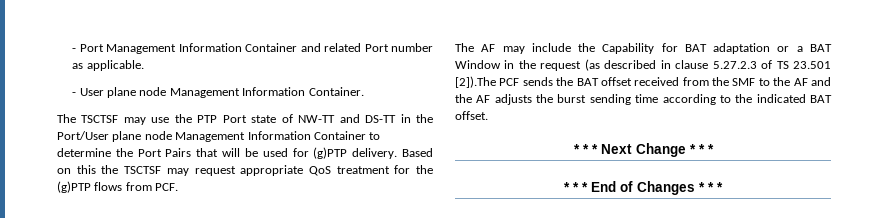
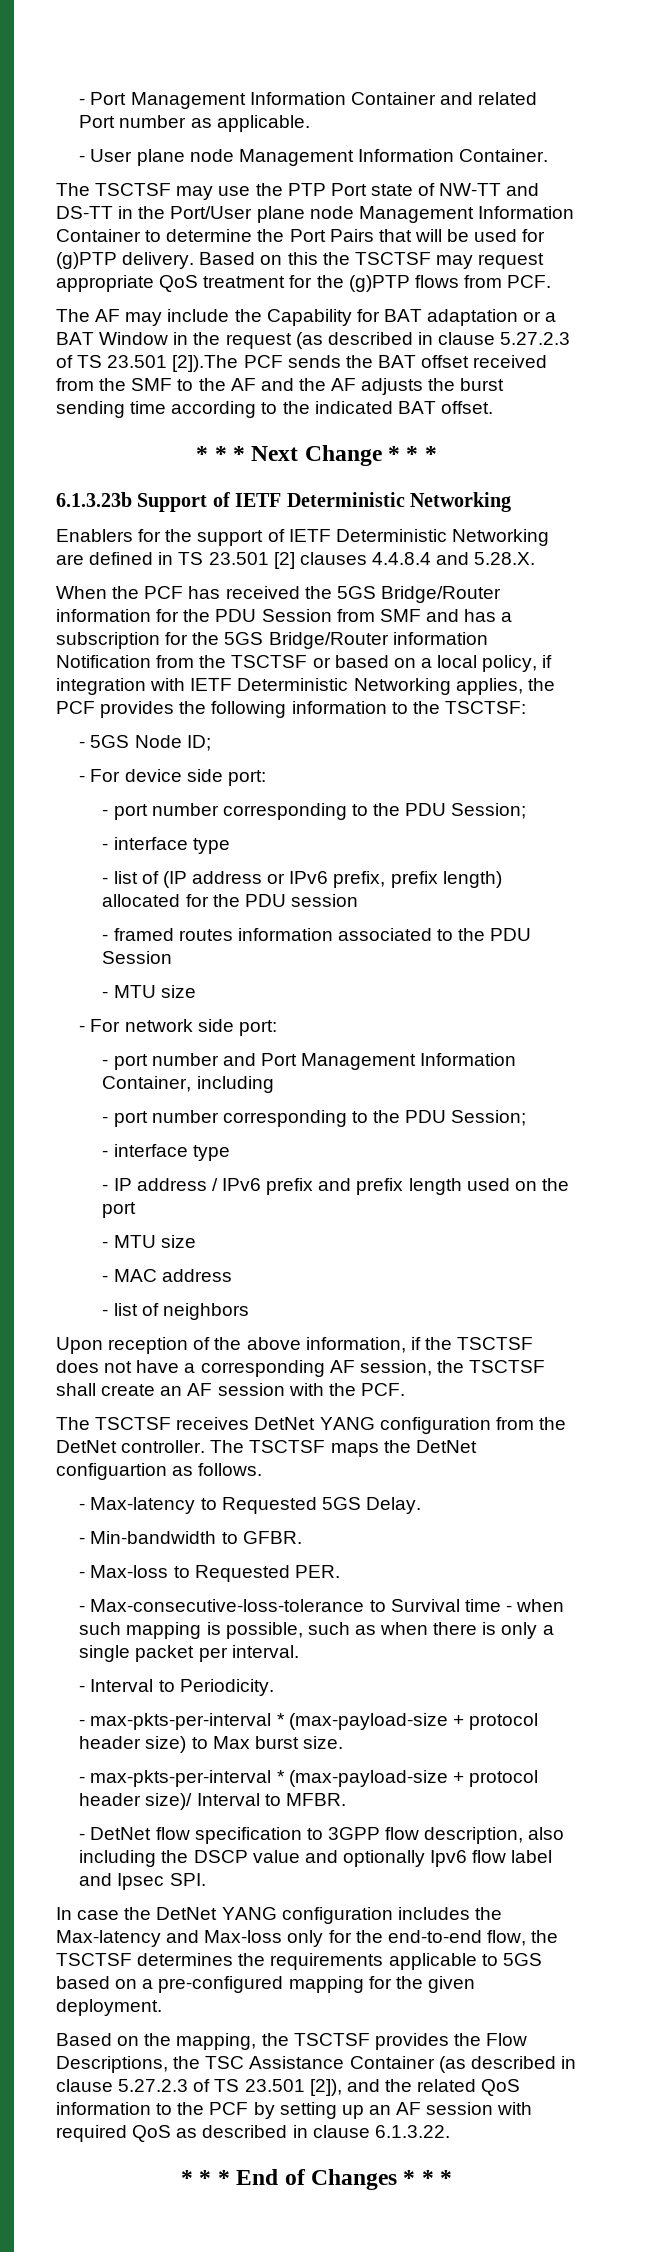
(714, 149) none -> [56,492,511,512] [56,529,549,546] [56,552,536,569] [56,586,501,603] [56,609,513,622] [56,632,488,649] [56,655,553,672] [56,678,555,695] [56,701,526,718] [79,735,211,751] [79,769,266,786] [102,803,527,820] [102,837,230,854] [102,871,502,888] [102,894,358,907] [102,928,532,941] [102,951,173,964] [102,985,196,998] [79,1019,277,1036] [102,1053,517,1070] [102,1076,274,1093] [102,1110,527,1127] [102,1144,230,1161] [102,1178,569,1195] [102,1202,137,1218] [102,1235,196,1248] [102,1269,232,1282] [102,1303,249,1320] [56,1337,534,1354] [56,1360,546,1377] [56,1383,405,1396] [56,1417,566,1434] [56,1440,477,1457] [56,1463,263,1480] [79,1497,421,1514] [79,1531,302,1544] [79,1565,340,1582] [79,1599,565,1612] [79,1622,554,1639] [79,1645,299,1662] [79,1679,274,1696] [79,1713,538,1730] [79,1736,343,1753] [79,1770,538,1787] [79,1793,346,1810] [79,1827,565,1844] [79,1850,553,1867] [79,1873,206,1890] [56,1907,502,1924] [56,1930,559,1947] [56,1953,542,1970] [56,1976,475,1993] [56,1999,162,2016] [56,2033,528,2050] [56,2056,576,2073] [56,2079,521,2096] [56,2102,533,2119] [56,2125,450,2142] // 6.1.3.23b Support of IETF Deterministic Networking // Enablers for the support of IETF Deterministic Networking are defined in TS 23.501 [2] clauses 4.4.8.4 and 5.28.X. // When the PCF has received the 5GS Bridge/Router information for the PDU Session from SMF and has a subscription for the 5GS Bridge/Router information Notification from the TSCTSF or based on a local policy, if integration with IETF Deterministic Networking applies, the PCF provides the following information to the TSCTSF: // - 5GS Node ID; // - For device side port: // - port number corresponding to the PDU Session; // - interface type // - list of (IP address or IPv6 prefix, prefix length) allocated for the PDU session // - framed routes information associated to the PDU Session // - MTU size // - For network side port: // - port number and Port Management Information Container, including // - port number corresponding to the PDU Session; // - interface type // - IP address / IPv6 prefix and prefix length used on the port // - MTU size // - MAC address // - list of neighbors // Upon reception of the above information, if the TSCTSF does not have a corresponding AF session, the TSCTSF shall create an AF session with the PCF. // The TSCTSF receives DetNet YANG configuration from the DetNet controller. The TSCTSF maps the DetNet configuartion as follows. // - Max-latency to Requested 5GS Delay. // - Min-bandwidth to GFBR. // - Max-loss to Requested PER. // - Max-consecutive-loss-tolerance to Survival time - when such mapping is possible, such as when there is only a single packet per interval. // - Interval to Periodicity. // - max-pkts-per-interval * (max-payload-size + protocol header size) to Max burst size. // - max-pkts-per-interval * (max-payload-size + protocol header size)/ Interval to MFBR. // - DetNet flow specification to 3GPP flow description, also including the DSCP value and optionally Ipv6 flow label and Ipsec SPI. // In case the DetNet YANG configuration includes the Max-latency and Max-loss only for the end-to-end flow, the TSCTSF determines the requirements applicable to 5GS based on a pre-configured mapping for the given deployment. // Based on the mapping, the TSCTSF provides the Flow Descriptions, the TSC Assistance Container (as described in clause 5.27.2.3 of TS 23.501 [2]), and the related QoS information to the PCF by setting up an AF session with required QoS as described in clause 6.1.3.22.

